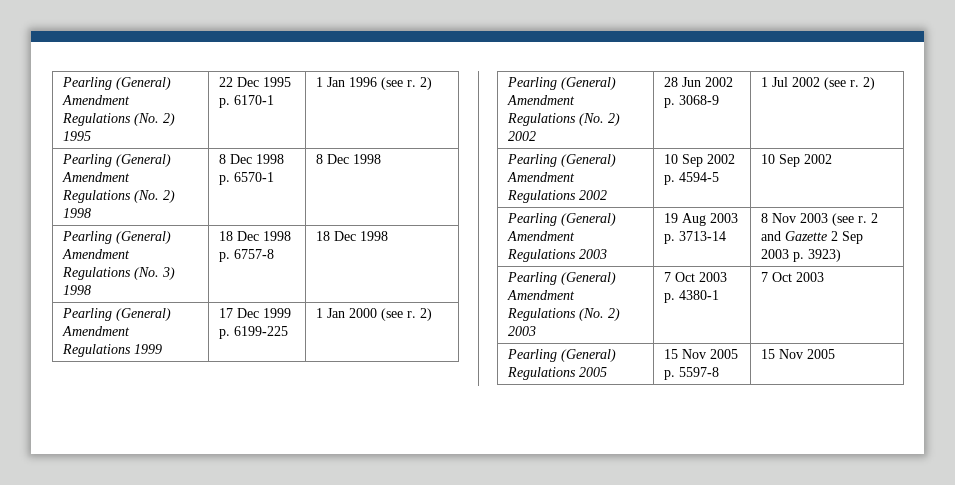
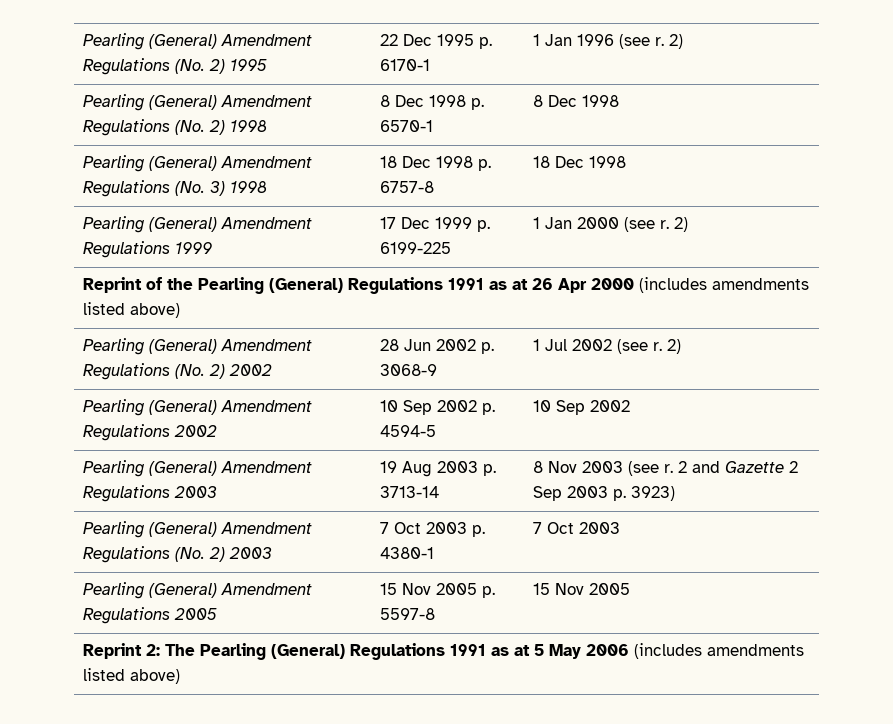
(433, 314) none -> [82,277,809,294] [82,302,180,318] // Reprint of the Pearling (General) Regulations 1991 as at 26 Apr 2000 (includes amendments listed above)
(617, 355) none -> [220,583,312,595] Amendment
(836, 354) none -> [82,643,804,660] [82,668,180,684] // Reprint 2: The Pearling (General) Regulations 1991 as at 5 May 2006 (includes amendments listed above)

